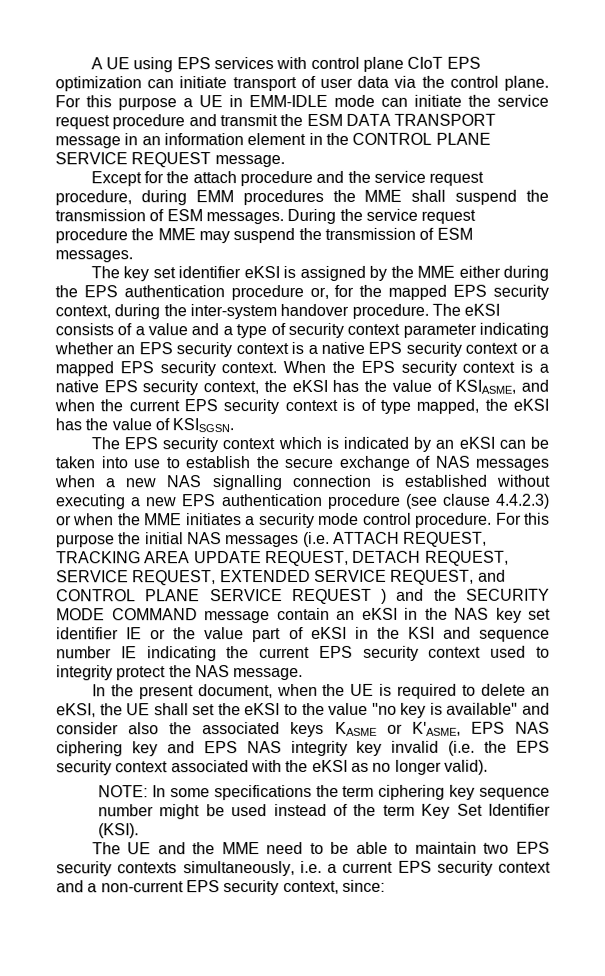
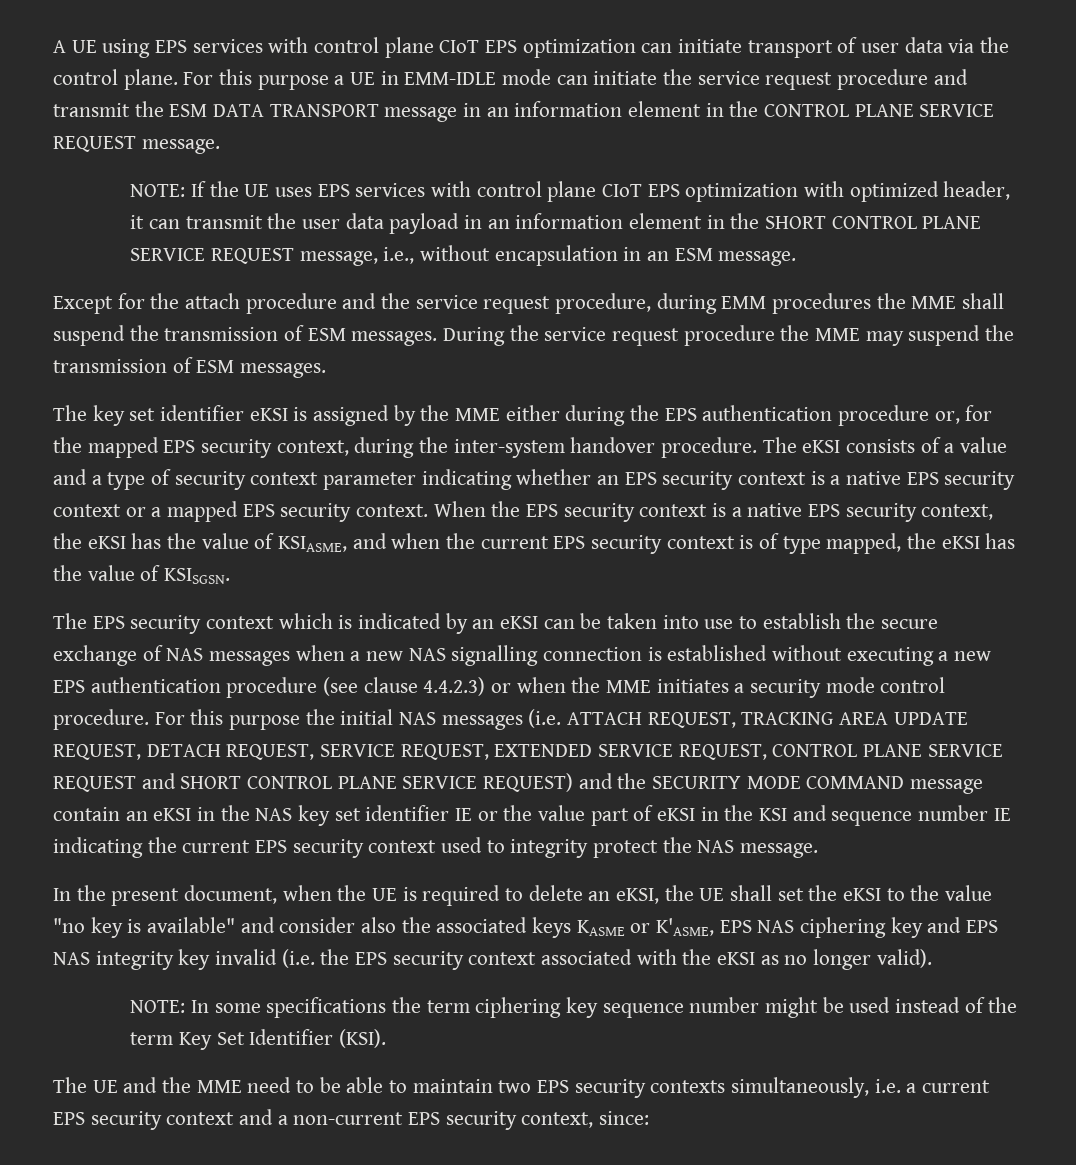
(285, 161) none -> [130,181,1011,202] [130,213,982,234] [130,245,797,266] // NOTE: If the UE uses EPS services with control plane CIoT EPS optimization with optimized header, it can transmit the user data payload in an information element in the SHORT CONTROL PLANE SERVICE REQUEST message, i.e., without encapsulation in an ESM message.
[477,569,506,582] [56,588,388,605] and CONTROL PLANE SERVICE REQUEST ) -> [772,744,1003,757] [53,773,574,792] CONTROL PLANE SERVICE REQUEST and SHORT CONTROL PLANE SERVICE REQUEST)

